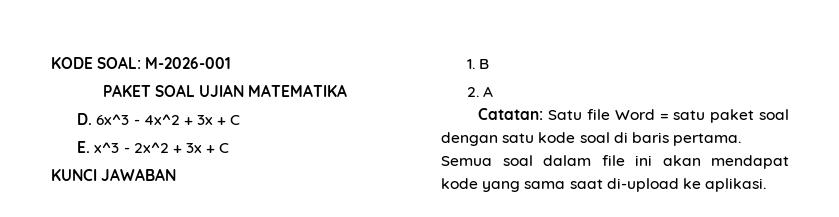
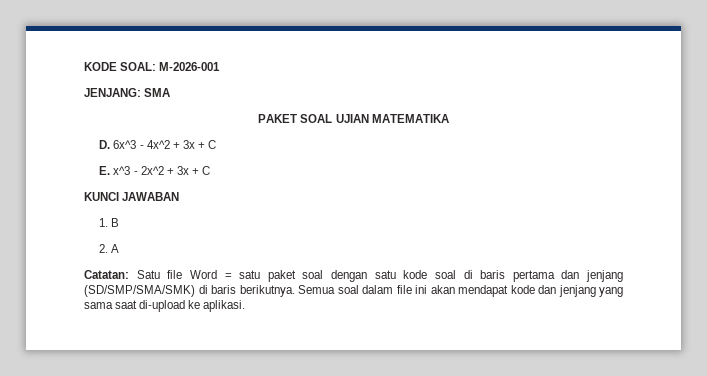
(232, 63) none -> [84,88,171,97] // JENJANG: SMA
[673,133,742,146] pertama. -> [512,270,623,282] [84,285,295,297] pertama dan jenjang (SD/SMP/SMA/SMK) di baris berikutnya.
(478, 183) none -> [538,285,596,297] dan jenjang

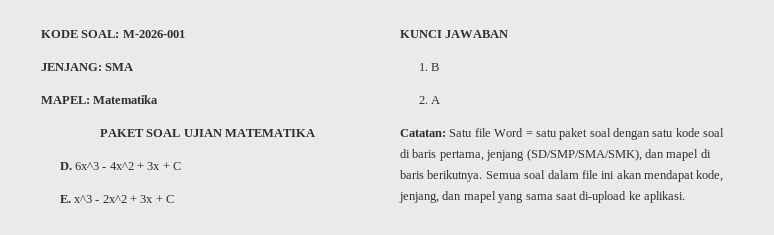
(171, 92) none -> [41,95,159,104] // MAPEL: Matematika
[512,270,623,282] [84,285,195,297] pertama dan jenjang (SD/SMP/SMA/SMK) -> [439,149,699,161] pertama, jenjang (SD/SMP/SMA/SMK), dan mapel
[510,285,596,297] kode dan jenjang -> [696,170,724,182] [399,191,496,203] kode, jenjang, dan mapel

